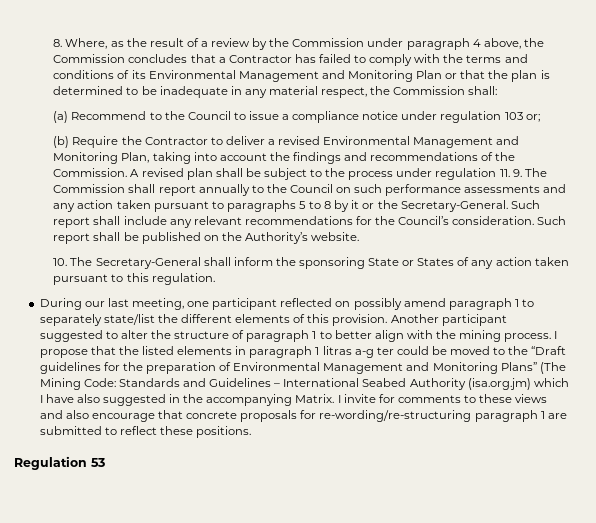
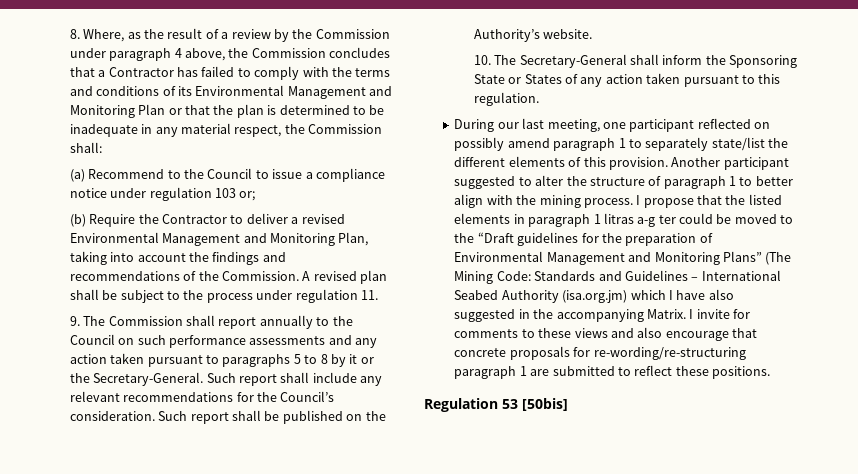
(510, 173) none -> (378, 295) //
[298,257,365,269] sponsoring -> [729,55,798,68] Sponsoring
(105, 462) none -> [522,398,568,411] [50bis]

